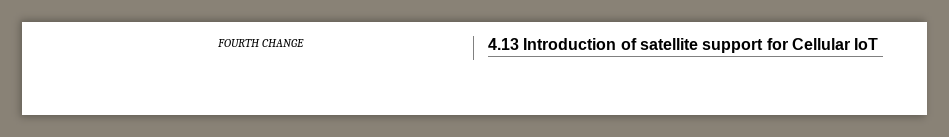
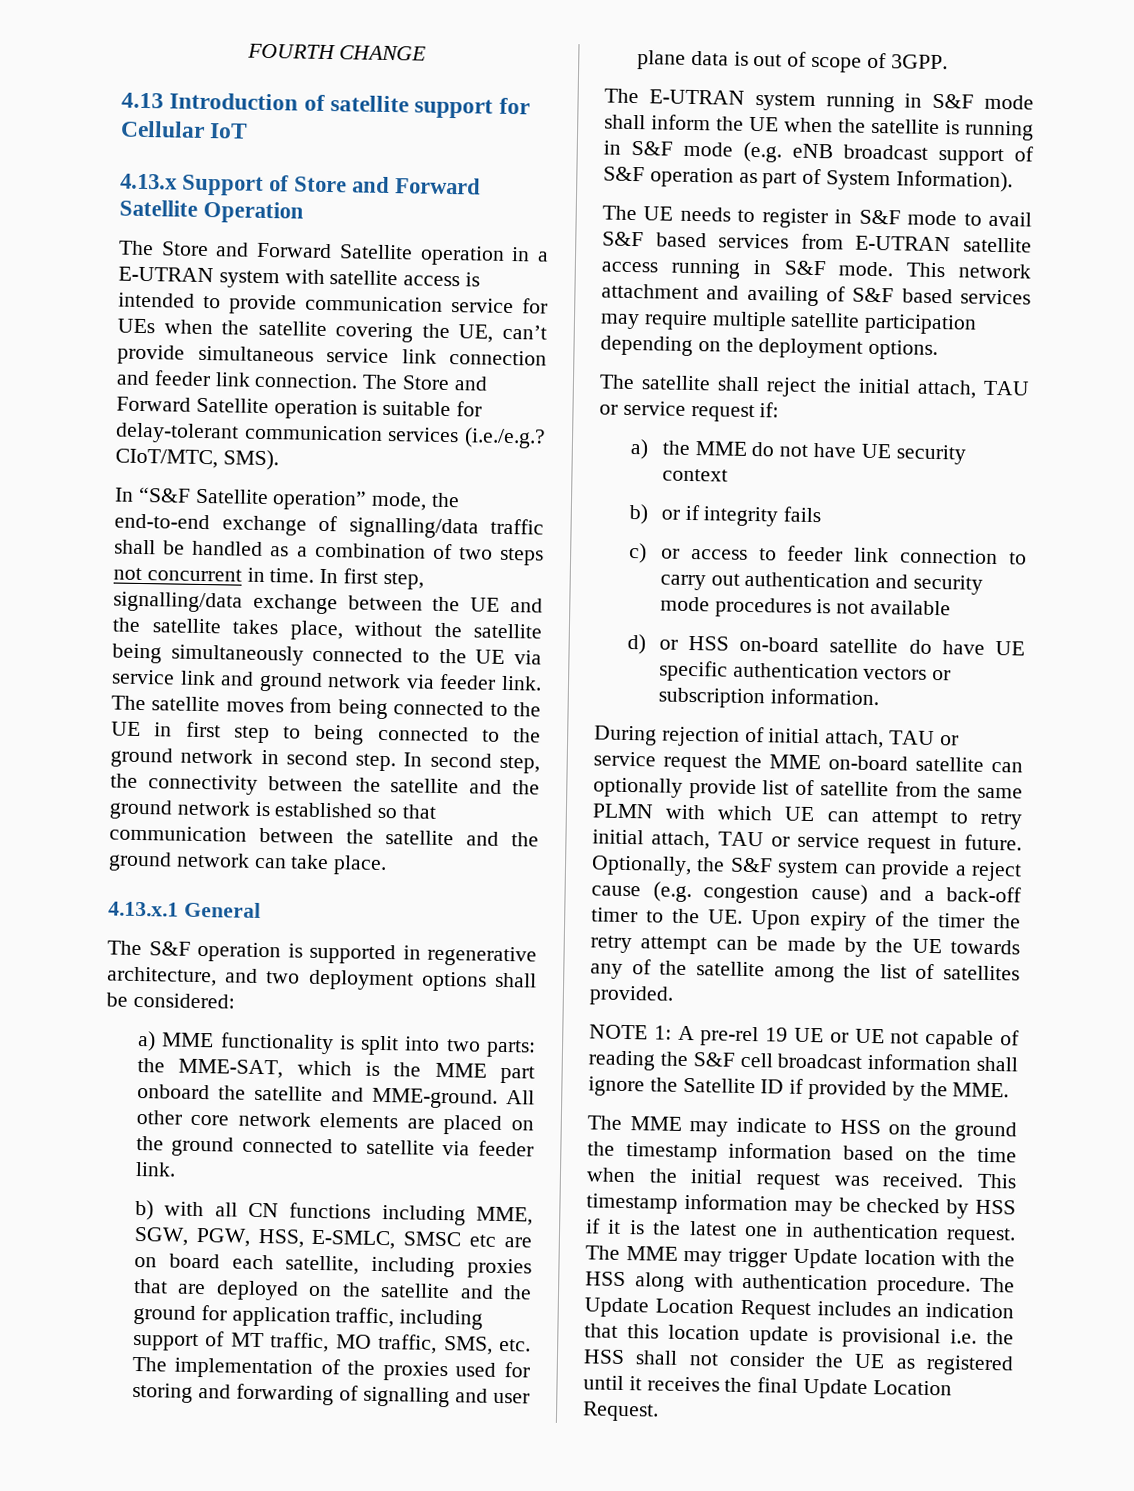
(879, 44) none -> [120,173,482,196] [119,199,305,224] [118,240,549,266] [118,266,481,289] [118,292,548,315] [117,318,547,343] [117,344,547,366] [116,370,488,391] [116,396,483,420] [115,422,546,449] [115,448,279,471] [114,486,461,511] [114,513,544,539] [114,539,544,566] [113,567,424,590] [113,591,543,615] [112,617,542,641] [112,643,542,666] [111,669,542,692] [111,695,541,720] [111,721,541,745] [110,747,540,774] [110,773,540,795] [109,799,438,820] [109,825,539,847] [108,851,388,876] [108,901,261,918] [107,940,537,967] [107,966,537,992] [106,992,235,1009] [136,1030,536,1058] [136,1057,535,1084] [136,1083,535,1109] [135,1109,534,1135] [135,1135,534,1157] [134,1161,176,1177] [134,1199,533,1226] [133,1226,532,1250] [133,1253,532,1279] [132,1278,532,1301] [132,1304,484,1330] [132,1331,531,1355] [131,1356,530,1382] [131,1382,530,1408] [636,50,948,73] [604,88,1034,113] [604,114,1034,141] [603,140,1034,167] [603,166,1013,193] [602,205,1032,229] [602,231,1032,253] [601,258,1031,279] [601,283,1031,307] [600,310,978,335] [600,335,939,361] [599,374,1030,399] [599,400,780,423] [629,438,966,465] [661,468,728,482] [628,503,822,527] [628,542,1027,565] [659,571,984,595] [659,596,952,618] [626,633,1025,656] [658,660,952,682] [657,687,879,709] [594,725,959,749] [593,751,1023,773] [593,777,1023,800] [592,803,1022,830] [592,829,1022,854] [591,855,1023,882] [591,881,1022,905] [591,907,1021,931] [590,935,1020,957] [590,959,1020,983] [589,985,674,1006] [589,1024,1020,1051] [588,1050,1018,1072] [588,1076,1010,1101] [587,1115,1017,1142] [587,1141,1017,1163] [586,1167,1017,1191] [586,1193,1016,1219] [585,1218,1016,1246] [585,1245,1015,1269] [585,1271,1015,1297] [584,1297,1014,1321] [584,1323,1014,1349] [583,1349,1014,1376] [583,1375,952,1400] [582,1401,659,1422] // 4.13.x Support of Store and Forward Satellite Operation // The Store and Forward Satellite operation in a E-UTRAN system with satellite access is intended to provide communication service for UEs when the satellite covering the UE, can’t provide simultaneous service link connection and feeder link connection. The Store and Forward Satellite operation is suitable for delay-tolerant communication services (i.e./e.g.? CIoT/MTC, SMS). // In “S&F Satellite operation” mode, the end-to-end exchange of signalling/data traffic shall be handled as a combination of two steps not concurrent in time. In first step, signalling/data exchange between the UE and the satellite takes place, without the satellite being simultaneously connected to the UE via service link and ground network via feeder link. The satellite moves from being connected to the UE in first step to being connected to the ground network in second step. In second step, the connectivity between the satellite and the ground network is established so that communication between the satellite and the ground network can take place. // 4.13.x.1 General // The S&F operation is supported in regenerative architecture, and two deployment options shall be considered: // a) MME functionality is split into two parts: the MME-SAT, which is the MME part onboard the satellite and MME-ground. All other core network elements are placed on the ground connected to satellite via feeder link. // b) with all CN functions including MME, SGW, PGW, HSS, E-SMLC, SMSC etc are on board each satellite, including proxies that are deployed on the satellite and the ground for application traffic, including support of MT traffic, MO traffic, SMS, etc. The implementation of the proxies used for storing and forwarding of signalling and user plane data is out of scope of 3GPP. // The E-UTRAN system running in S&F mode shall inform the UE when the satellite is running in S&F mode (e.g. eNB broadcast support of S&F operation as part of System Information). // The UE needs to register in S&F mode to avail S&F based services from E-UTRAN satellite access running in S&F mode. This network attachment and availing of S&F based services may require multiple satellite participation depending on the deployment options. // The satellite shall reject the initial attach, TAU or service request if: // a) the MME do not have UE security context // b) or if integrity fails // c) or access to feeder link connection to carry out authentication and security mode procedures is not available // d) or HSS on-board satellite do have UE specific authentication vectors or subscription information. // During rejection of initial attach, TAU or service request the MME on-board satellite can optionally provide list of satellite from the same PLMN with which UE can attempt to retry initial attach, TAU or service request in future. Optionally, the S&F system can provide a reject cause (e.g. congestion cause) and a back-off timer to the UE. Upon expiry of the timer the retry attempt can be made by the UE towards any of the satellite among the list of satellites provided. // NOTE 1: A pre-rel 19 UE or UE not capable of reading the S&F cell broadcast information shall ignore the Satellite ID if provided by the MME. // The MME may indicate to HSS on the ground the timestamp information based on the time when the initial request was received. This timestamp information may be checked by HSS if it is the latest one in authentication request. The MME may trigger Update location with the HSS along with authentication procedure. The Update Location Request includes an indication that this location update is provisional i.e. the HSS shall not consider the UE as registered until it receives the final Update Location Request.

